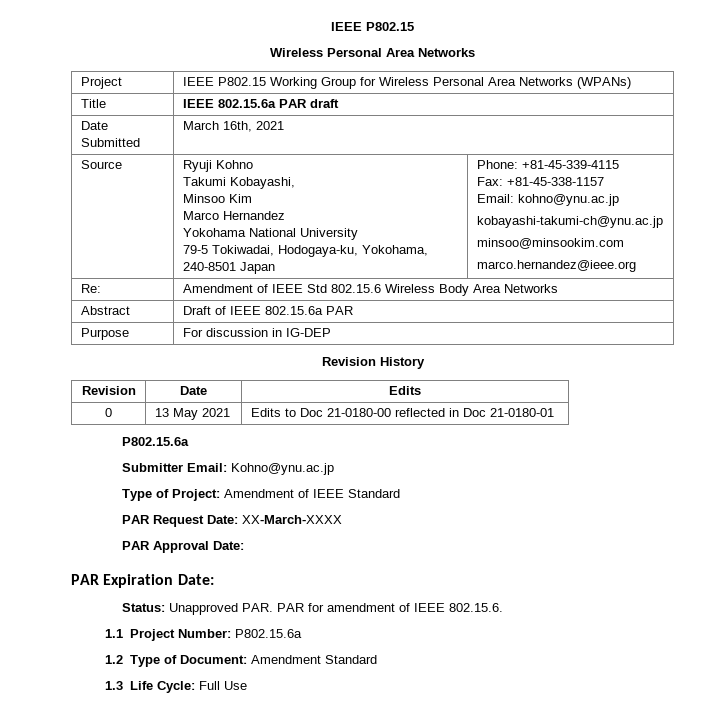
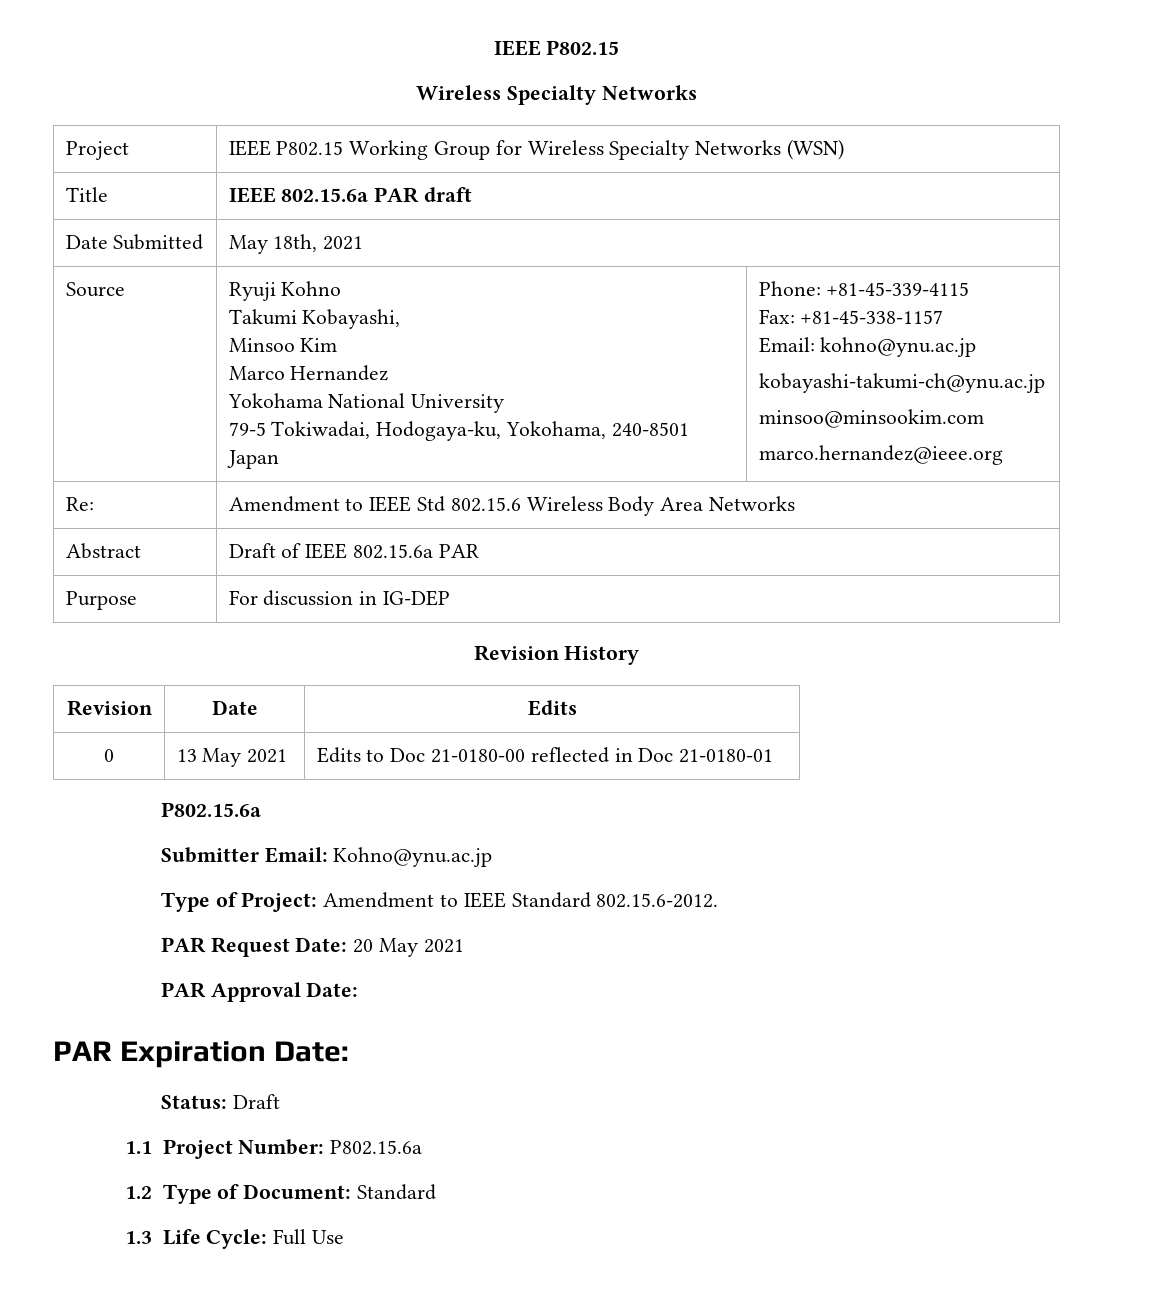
[327,48,415,57] Personal Area -> [507,85,596,105] Specialty
[432,77,631,89] Personal Area Networks (WPANs) -> [609,139,845,160] Specialty Networks (WSN)
[182,121,252,132] March 16th, -> [228,234,318,254] May 18th,
[256,284,268,293] of -> [345,498,364,511] to
[298,489,310,498] of -> [439,894,458,907] to
(401, 493) none -> [596,893,719,908] 802.15.6-2012.
[242,515,343,524] XX-March-XXXX -> [353,938,464,957] 20 May 2021
[169,603,504,615] Unapproved PAR. PAR for amendment of IEEE 802.15.6. -> [232,1094,280,1109] Draft
[250,655,321,664] Amendment -> (352, 1191) none

